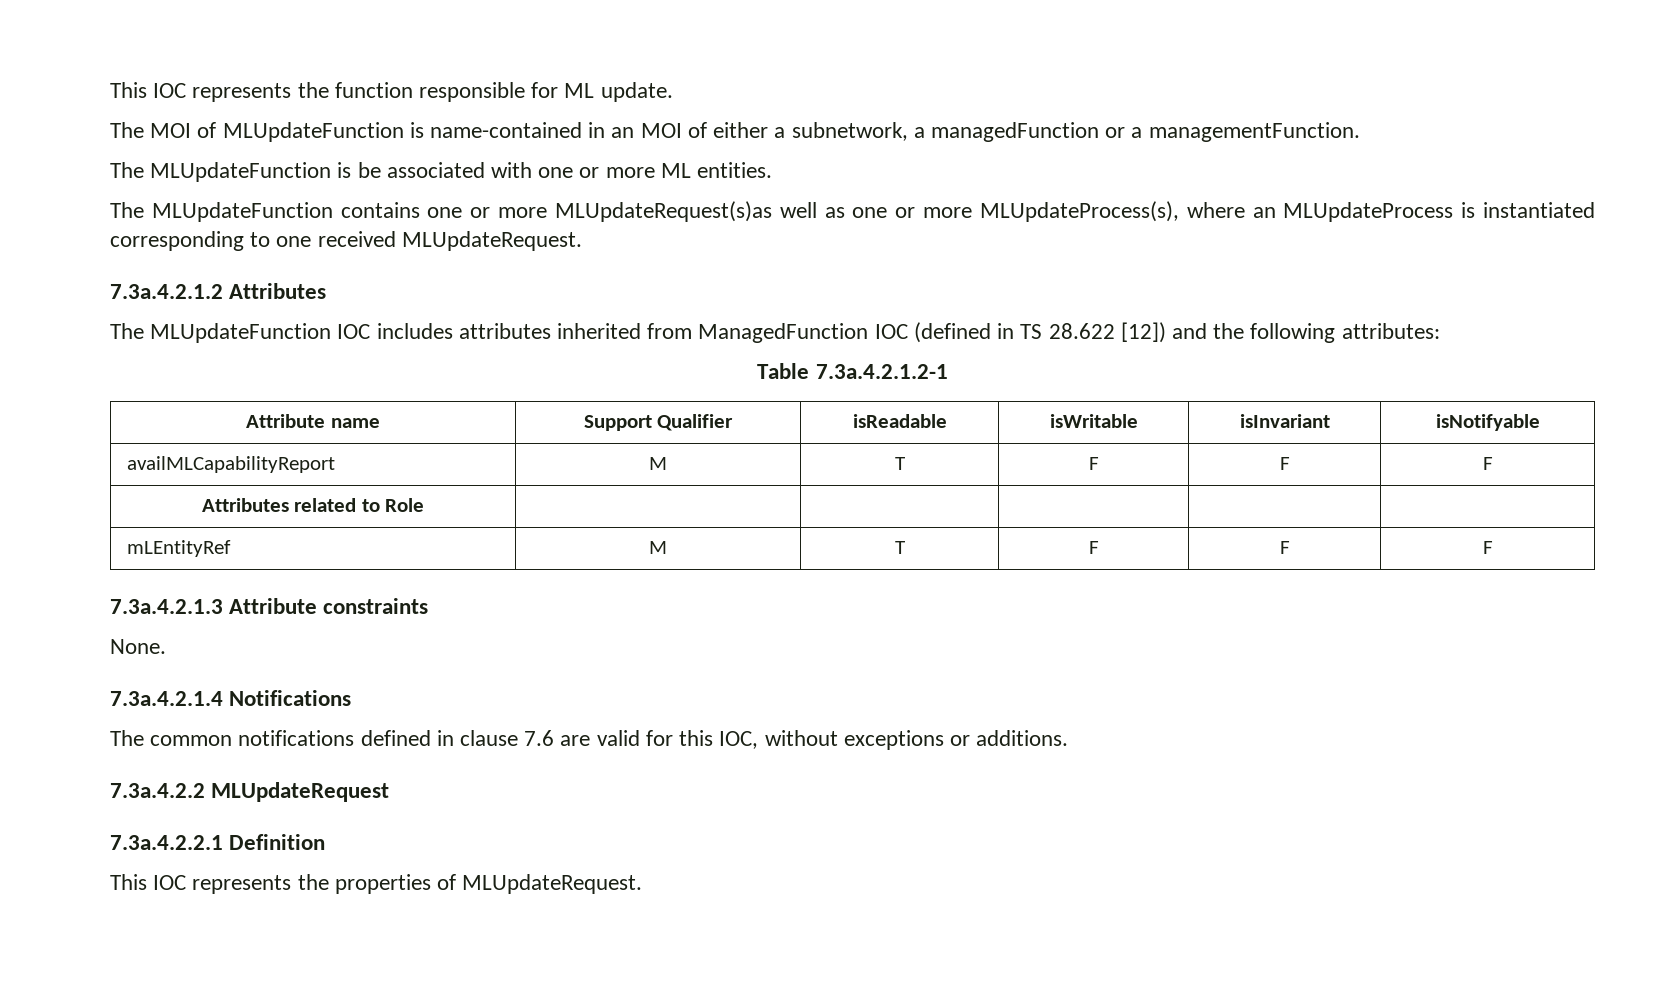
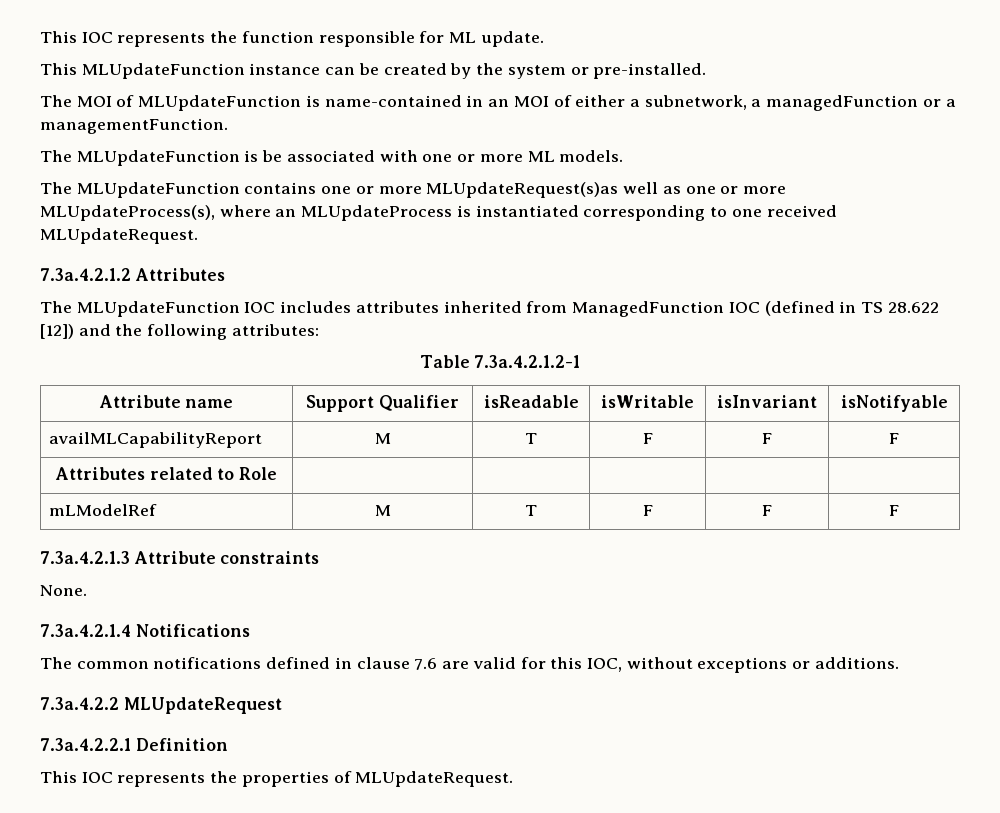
(673, 92) none -> [40,63,707,79] // This MLUpdateFunction instance can be created by the system or pre-installed.
[697,162,773,178] entities. -> [559,150,624,162] models.
[126,540,231,557] mLEntityRef -> [48,504,157,516] mLModelRef

